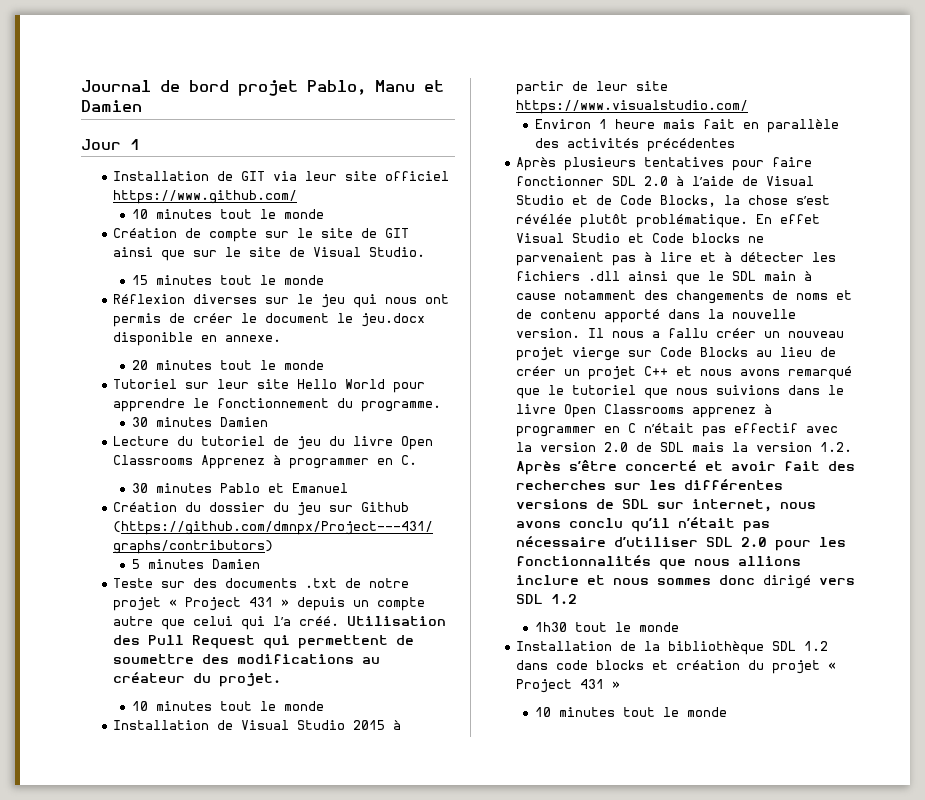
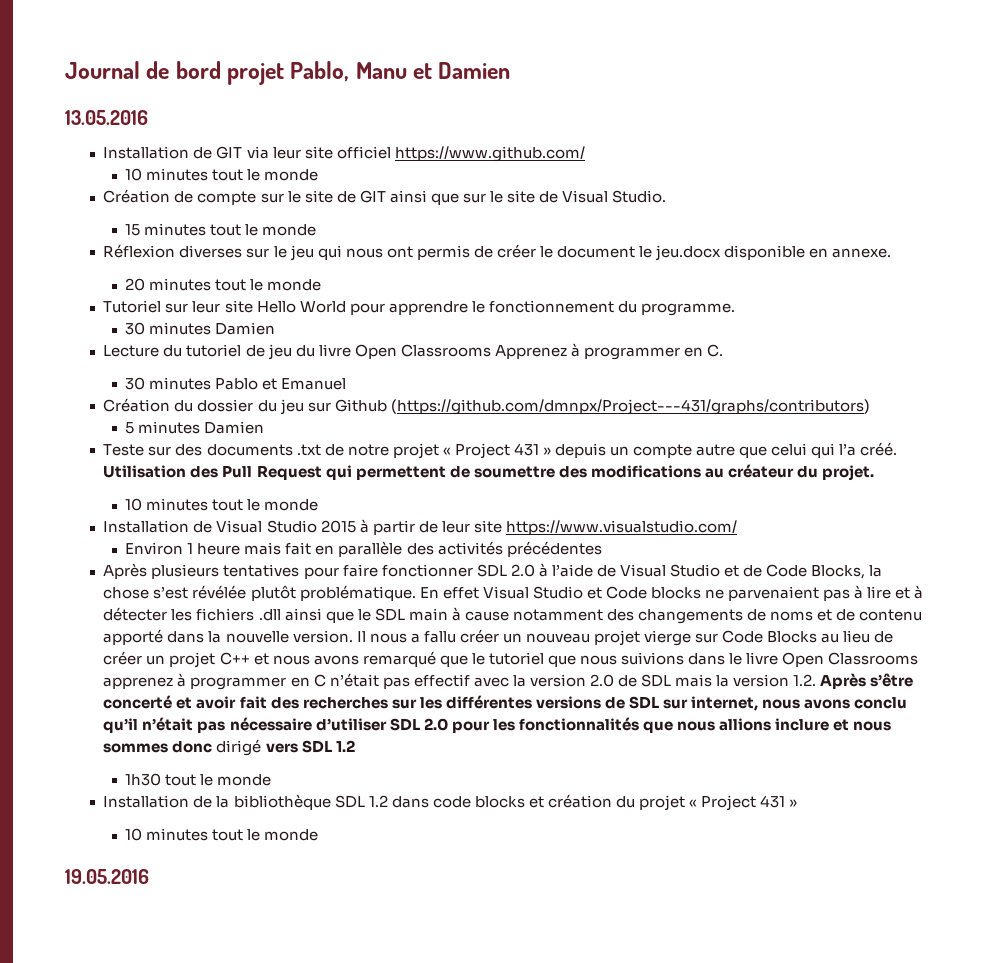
[81,139,140,150] Jour 1 -> [65,110,148,125] 13.05.2016
(727, 712) none -> [65,869,149,884] // 19.05.2016

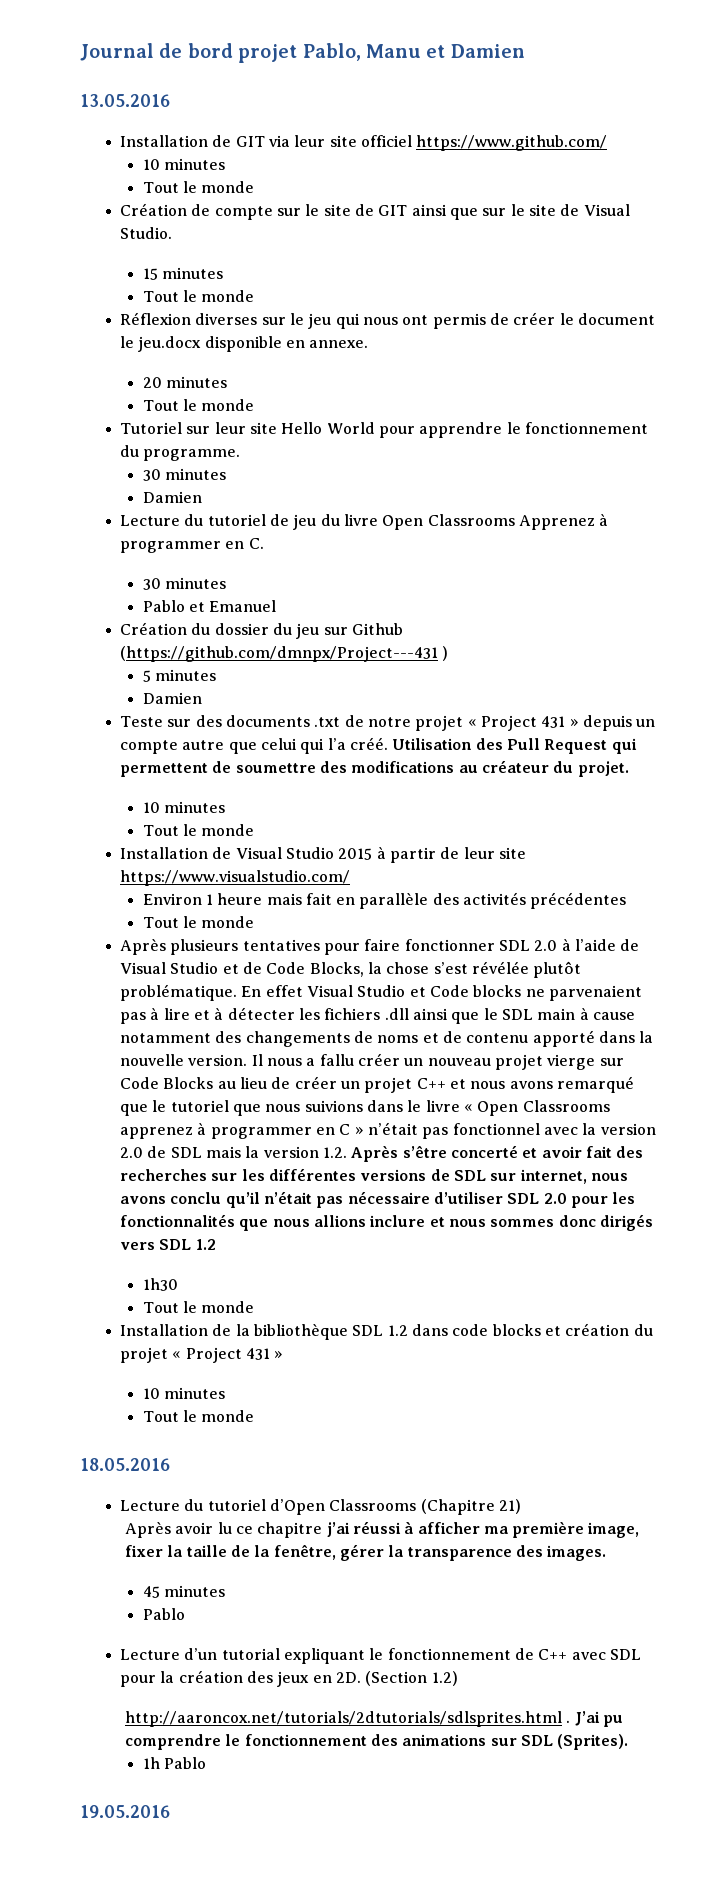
[212,169,244,181] tout -> [142,182,179,193] // Tout
[210,224,242,236] tout -> [142,291,179,302] // Tout
[215,279,247,291] tout -> [142,400,179,411] // Tout
(212, 328) none -> (226, 474) //
(212, 383) none -> (226, 583) //
[390,399,870,415] (https://github.com/dmnpx/Project---431/graphs/contributors) -> [120,646,449,662] (https://github.com/dmnpx/Project---431 )
(201, 427) none -> (216, 675) //
[212,499,244,511] tout -> [142,825,179,836] // Tout
(602, 549) none -> [142,916,255,928] // Tout le monde
(779, 658) none -> [463,1104,473,1112] «
[329,673,470,689] n’était pas effectif -> [354,1122,540,1139] » n’était pas fonctionnel
[216,739,262,756] dirigé -> [599,1214,653,1231] dirigés
[165,774,197,786] tout -> [142,1302,179,1313] // Tout
[212,829,319,841] tout le monde -> [142,1410,255,1422] [80,1458,170,1471] [120,1499,522,1515] [124,1521,640,1538] [124,1544,607,1561] [142,1585,225,1598] [142,1608,185,1620] [120,1648,641,1664] [120,1670,458,1687] [124,1711,623,1727] [124,1734,629,1750] [142,1757,206,1769] // Tout le monde // 18.05.2016 // Lecture du tutoriel d’Open Classrooms (Chapitre 21) // Après avoir lu ce chapitre j’ai réussi à afficher ma première image, fixer la taille de la fenêtre, gérer la transparence des images. // 45 minutes // Pablo // Lecture d’un tutorial expliquant le fonctionnement de C++ avec SDL pour la création des jeux en 2D. (Section 1.2) // http://aaroncox.net/tutorials/2dtutorials/sdlsprites.html . J’ai pu comprendre le fonctionnement des animations sur SDL (Sprites). // 1h Pablo

